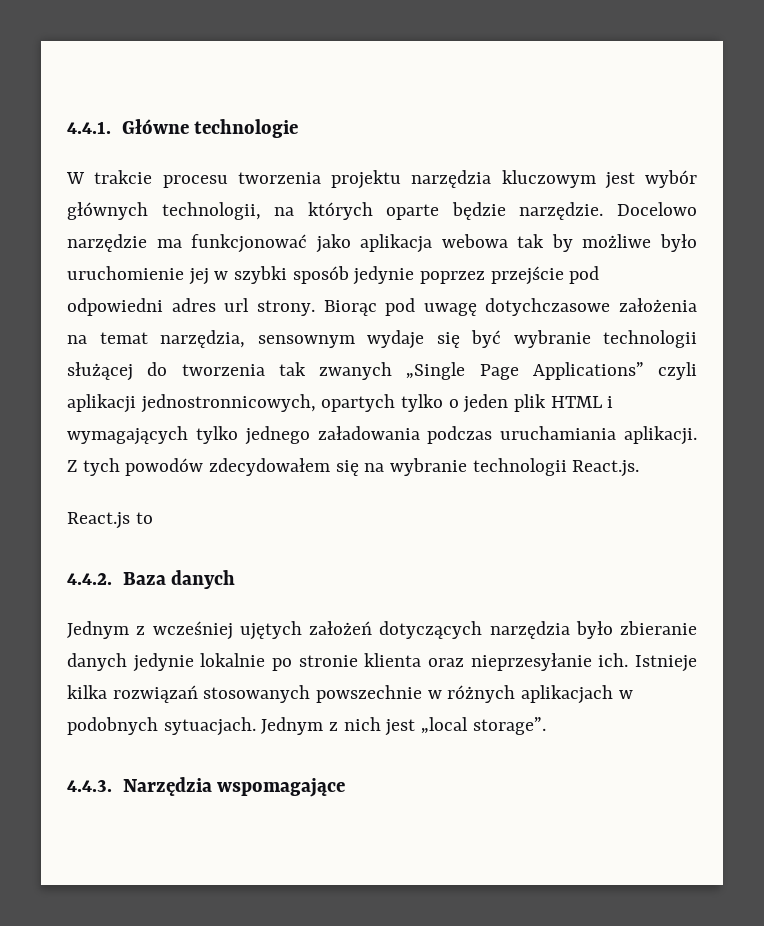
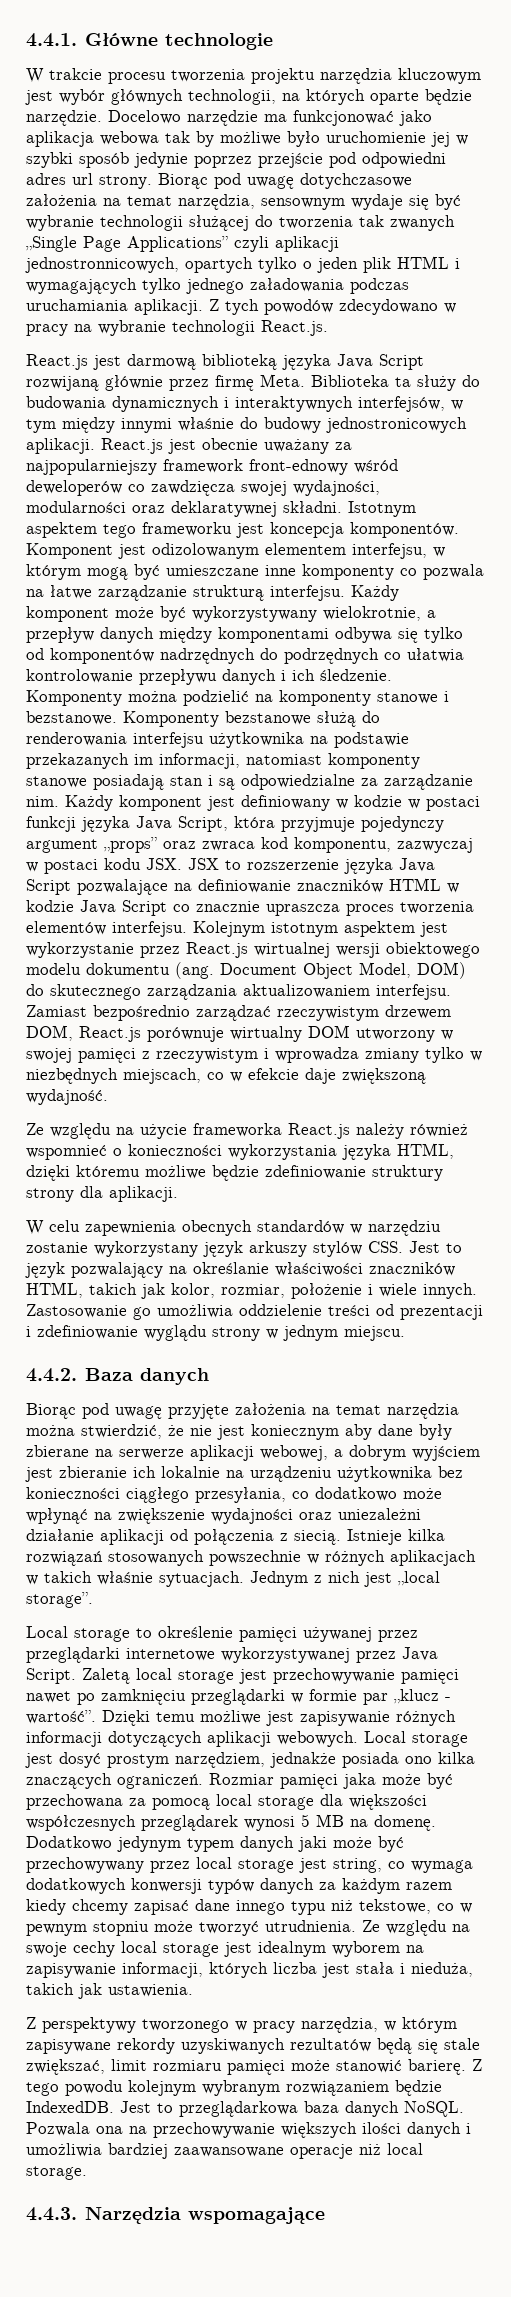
[209,458,359,476] zdecydowałem się -> [339,299,456,315] [26,324,68,336] zdecydowano w pracy
[135,512,153,524] [67,570,236,589] [67,621,697,640] [67,653,629,672] to // 4.4.2. Baza danych // Jednym z wcześniej ujętych założeń dotyczących narzędzia było zbieranie danych jedynie lokalnie po stronie klienta oraz nieprzesyłanie ich. -> [93,354,424,370] [26,374,480,391] [26,396,463,412] [26,417,467,433] [26,438,352,454] [26,459,398,475] [26,480,380,496] [26,501,416,517] [26,522,459,538] [26,543,445,559] [26,564,484,580] [26,585,399,601] [26,606,436,622] [26,627,463,643] [26,648,464,664] [26,669,392,685] [26,690,449,706] [26,711,380,727] [26,732,409,748] [26,753,420,769] [26,774,473,790] [26,795,480,811] [26,816,444,832] [26,837,473,853] [26,858,435,874] [26,878,459,895] [26,900,474,916] [26,921,448,937] [26,942,480,958] [26,962,466,979] [26,984,451,1000] [26,1005,451,1021] [26,1025,453,1042] [26,1047,482,1063] [26,1068,426,1084] [26,1089,108,1105] [26,1123,468,1139] [26,1143,454,1160] [26,1165,443,1181] [26,1186,178,1202] [26,1220,441,1236] [26,1241,462,1257] [25,1262,455,1278] [26,1282,477,1299] [26,1304,483,1320] [26,1325,405,1341] [26,1368,210,1385] [26,1403,459,1419] [26,1424,452,1440] [26,1445,480,1461] [25,1466,463,1482] [26,1487,442,1503] [26,1508,421,1524] [26,1529,341,1545] jest darmową biblioteką języka Java Script rozwijaną głównie przez firmę Meta. Biblioteka ta służy do budowania dynamicznych i interaktywnych interfejsów, w tym między innymi właśnie do budowy jednostronicowych aplikacji. React.js jest obecnie uważany za najpopularniejszy framework front-ednowy wśród deweloperów co zawdzięcza swojej wydajności, modularności oraz deklaratywnej składni. Istotnym aspektem tego frameworku jest koncepcja komponentów. Komponent jest odizolowanym elementem interfejsu, w którym mogą być umieszczane inne komponenty co pozwala na łatwe zarządzanie strukturą interfejsu. Każdy komponent może być wykorzystywany wielokrotnie, a przepływ danych między komponentami odbywa się tylko od komponentów nadrzędnych do podrzędnych co ułatwia kontrolowanie przepływu danych i ich śledzenie. Komponenty można podzielić na komponenty stanowe i bezstanowe. Komponenty bezstanowe służą do renderowania interfejsu użytkownika na podstawie przekazanych im informacji, natomiast komponenty stanowe posiadają stan i są odpowiedzialne za zarządzanie nim. Każdy komponent jest definiowany w kodzie w postaci funkcji języka Java Script, która przyjmuje pojedynczy argument „props” oraz zwraca kod komponentu, zazwyczaj w postaci kodu JSX. JSX to rozszerzenie języka Java Script pozwalające na definiowanie znaczników HTML w kodzie Java Script co znacznie upraszcza proces tworzenia elementów interfejsu. Kolejnym istotnym aspektem jest wykorzystanie przez React.js wirtualnej wersji obiektowego modelu dokumentu (ang. Document Object Model, DOM) do skutecznego zarządzania aktualizowaniem interfejsu. Zamiast bezpośrednio zarządzać rzeczywistym drzewem DOM, React.js porównuje wirtualny DOM utworzony w swojej pamięci z rzeczywistym i wprowadza zmiany tylko w niezbędnych miejscach, co w efekcie daje zwiększoną wydajność. // Ze względu na użycie frameworka React.js należy również wspomnieć o konieczności wykorzystania języka HTML, dzięki któremu możliwe będzie zdefiniowanie struktury strony dla aplikacji. // W celu zapewnienia obecnych standardów w narzędziu zostanie wykorzystany język arkuszy stylów CSS. Jest to język pozwalający na określanie właściwości znaczników HTML, takich jak kolor, rozmiar, położenie i wiele innych. Zastosowanie go umożliwia oddzielenie treści od prezentacji i zdefiniowanie wyglądu strony w jednym miejscu. // 4.4.2. Baza danych // Biorąc pod uwagę przyjęte założenia na temat narzędzia można stwierdzić, że nie jest koniecznym aby dane były zbierane na serwerze aplikacji webowej, a dobrym wyjściem jest zbieranie ich lokalnie na urządzeniu użytkownika bez konieczności ciągłego przesyłania, co dodatkowo może wpłynąć na zwiększenie wydajności oraz uniezależni działanie aplikacji od połączenia z siecią.
[67,717,158,735] podobnych -> [44,1571,153,1585] takich właśnie
(546, 726) none -> [26,1626,418,1642] [26,1647,438,1663] [26,1668,459,1684] [26,1689,451,1705] [26,1710,456,1726] [26,1731,468,1747] [25,1752,475,1768] [26,1773,453,1789] [26,1794,427,1810] [26,1814,436,1831] [26,1836,404,1852] [26,1857,473,1873] [26,1878,452,1894] [26,1899,472,1915] [26,1920,470,1936] [26,1941,424,1957] [26,1962,473,1978] [26,1983,193,1999] [26,2017,457,2033] [26,2038,480,2054] [26,2059,482,2075] [26,2080,442,2096] [26,2101,464,2117] [26,2122,471,2138] [26,2143,423,2159] [26,2166,87,2180] // Local storage to określenie pamięci używanej przez przeglądarki internetowe wykorzystywanej przez Java Script. Zaletą local storage jest przechowywanie pamięci nawet po zamknięciu przeglądarki w formie par „klucz - wartość”. Dzięki temu możliwe jest zapisywanie różnych informacji dotyczących aplikacji webowych. Local storage jest dosyć prostym narzędziem, jednakże posiada ono kilka znaczących ograniczeń. Rozmiar pamięci jaka może być przechowana za pomocą local storage dla większości współczesnych przeglądarek wynosi 5 MB na domenę. Dodatkowo jedynym typem danych jaki może być przechowywany przez local storage jest string, co wymaga dodatkowych konwersji typów danych za każdym razem kiedy chcemy zapisać dane innego typu niż tekstowe, co w pewnym stopniu może tworzyć utrudnienia. Ze względu na swoje cechy local storage jest idealnym wyborem na zapisywanie informacji, których liczba jest stała i nieduża, takich jak ustawienia. // Z perspektywy tworzonego w pracy narzędzia, w którym zapisywane rekordy uzyskiwanych rezultatów będą się stale zwiększać, limit rozmiaru pamięci może stanowić barierę. Z tego powodu kolejnym wybranym rozwiązaniem będzie IndexedDB. Jest to przeglądarkowa baza danych NoSQL. Pozwala ona na przechowywanie większych ilości danych i umożliwia bardziej zaawansowane operacje niż local storage.

